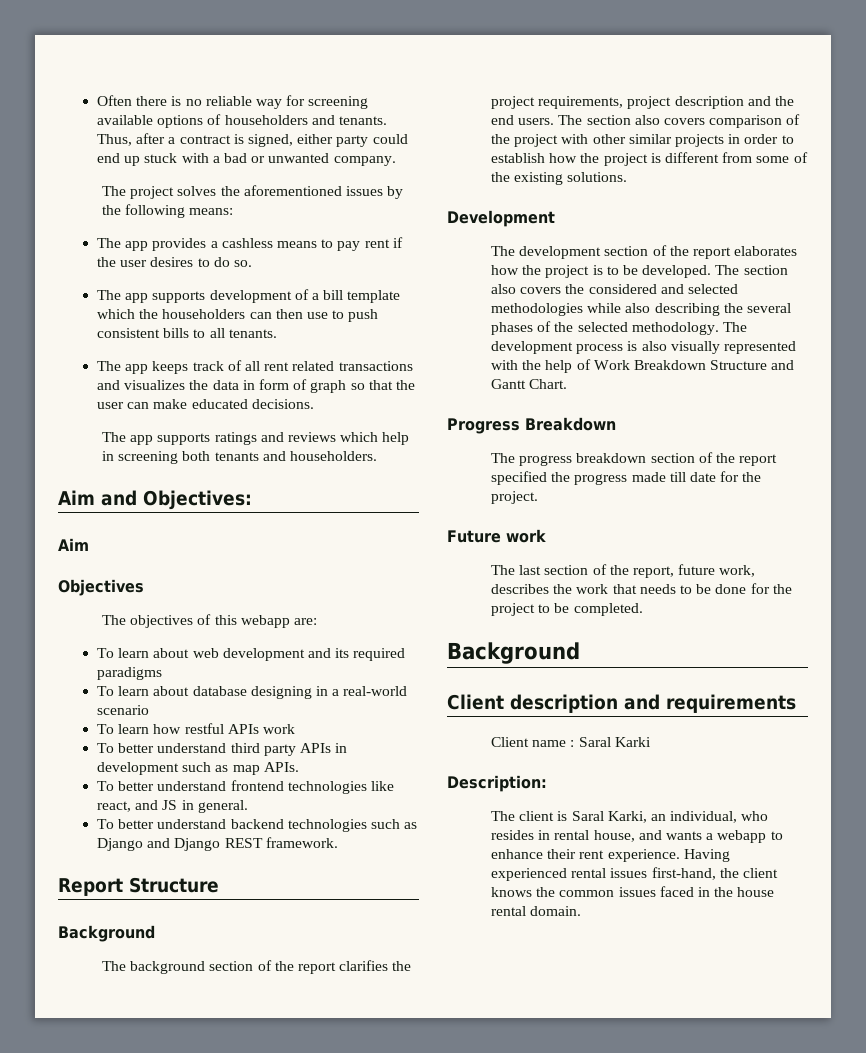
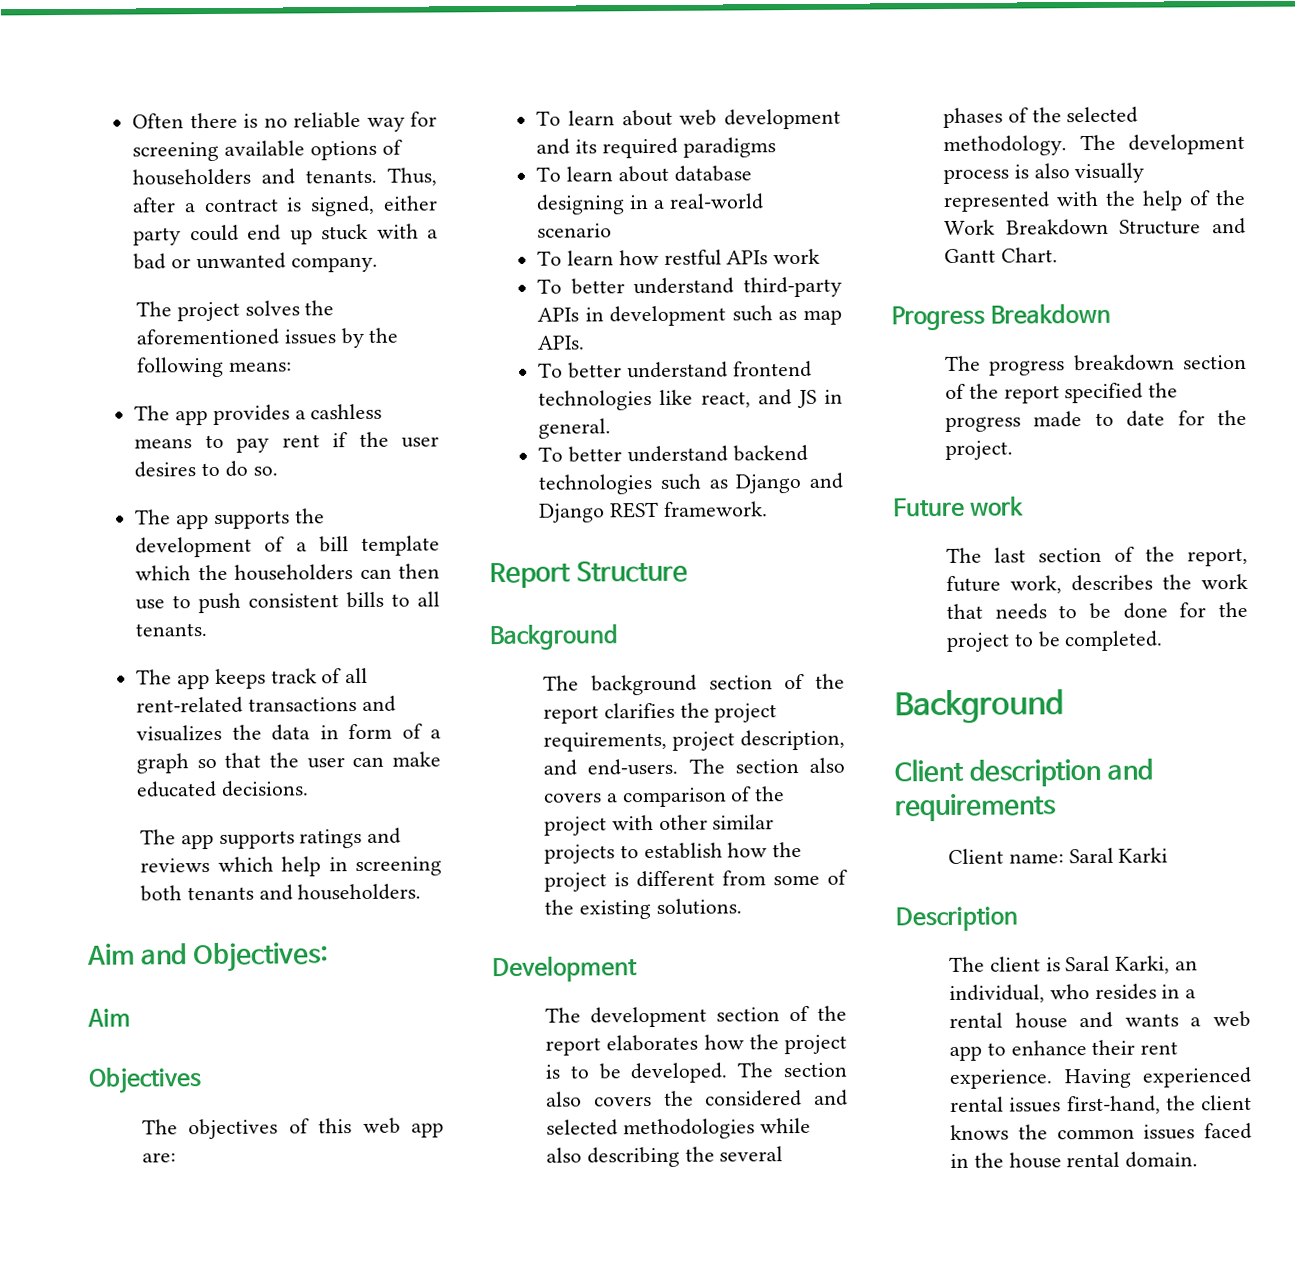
(206, 297) none -> [294,508,325,524] the
[264,361,335,371] rent related -> [136,696,244,714] rent-related
(308, 384) none -> [429,729,441,739] a
[240,615,290,628] webapp -> [362,1117,444,1138] web app
[230,743,296,756] third party -> [743,276,842,298] third-party
[674,96,795,109] [491,115,706,125] description and the end users. The section also covers -> [740,729,845,751] [543,757,845,776] [544,792,618,803] description, and end-users. The section also covers a
[728,134,779,144] in order -> (616, 854) none
(591, 364) none -> [1215,189,1246,206] the
[669,472,686,482] till -> [1094,412,1114,426] to
[532,740,575,747] name : -> [1008,853,1064,864] name:
[447,775,547,792] Description: -> [895,906,1018,932] Description
[554,830,635,842] rental house, -> [1185,989,1197,999] [949,1012,1068,1029] a rental house
[717,830,767,843] webapp -> [1213,1010,1251,1028] [949,1045,983,1061] web app

